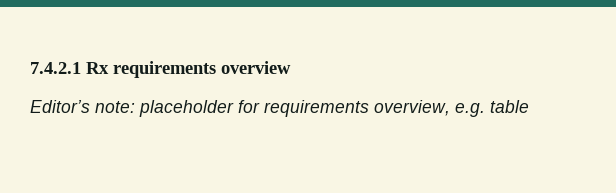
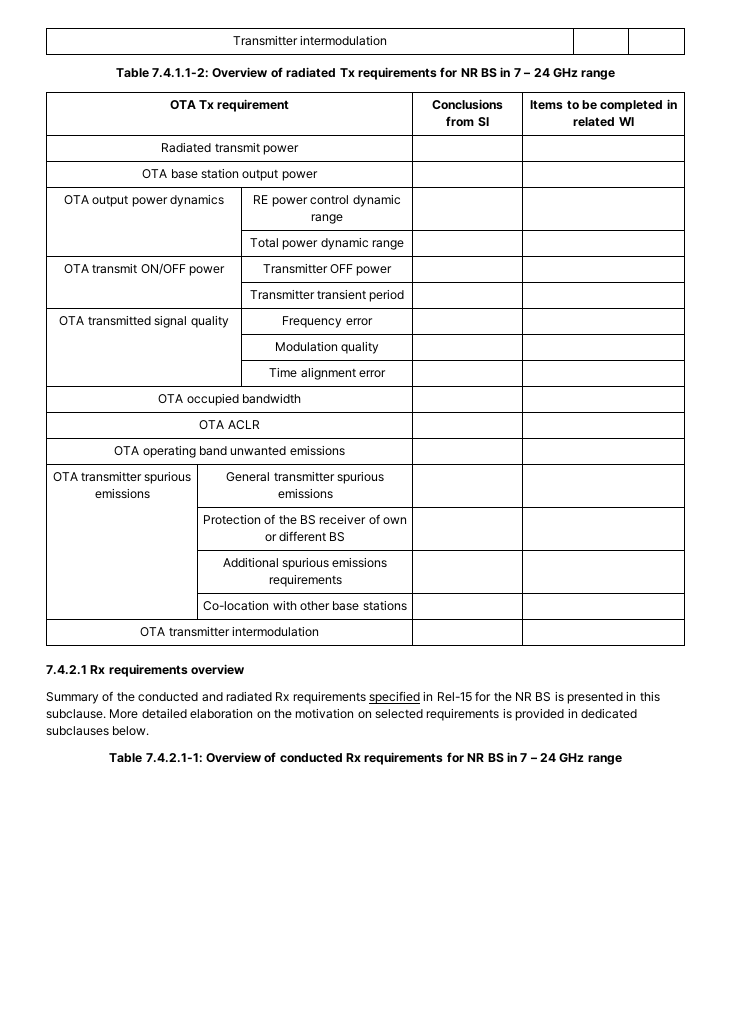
[30,61,291,78] [30,100,529,117] 7.4.2.1 Rx requirements overview // Editor’s note: placeholder for requirements overview, e.g. table -> [232,35,388,46] [115,67,616,80] [169,99,290,112] [432,99,503,110] [446,116,489,127] [530,99,677,112] [573,117,634,127] [161,142,299,155] [142,168,318,181] [63,194,225,207] [253,194,401,207] [311,214,343,224] [249,237,405,250] [63,263,226,276] [262,263,393,276] [249,289,405,302] [59,315,229,328] [282,316,373,328] [274,341,380,354] [269,367,386,380] [158,393,301,406] [199,420,260,430] [114,445,345,458] [52,471,192,484] [94,488,150,499] [226,471,384,484] [277,488,333,499] [202,514,408,525] [264,531,346,542] [222,557,388,570] [268,574,342,587] [203,600,407,611] [140,626,319,637] [46,664,246,677] [46,691,660,704] [46,708,637,721] [46,726,150,736] [109,752,622,765] Transmitter intermodulation | | // Table 7.4.1.1-2: Overview of radiated Tx requirements for NR BS in 7 – 24 GHz range // OTA Tx requirement | Conclusions from SI | Items to be completed in related WI // Radiated transmit power | | // OTA base station output power | | // OTA output power dynamics | RE power control dynamic range | | // | Total power dynamic range | | // OTA transmit ON/OFF power | Transmitter OFF power | | // | Transmitter transient period | | // OTA transmitted signal quality | Frequency error | | // | Modulation quality | | // | Time alignment error | | // OTA occupied bandwidth | | // OTA ACLR | | // OTA operating band unwanted emissions | | // OTA transmitter spurious emissions | General transmitter spurious emissions | | // | Protection of the BS receiver of own or different BS | | // | Additional spurious emissions requirements | | // | Co-location with other base stations | | // OTA transmitter intermodulation | | // 7.4.2.1 Rx requirements overview // Summary of the conducted and radiated Rx requirements specified in Rel-15 for the NR BS is presented in this subclause. More detailed elaboration on the motivation on selected requirements is provided in dedicated subclauses below. // Table 7.4.2.1-1: Overview of conducted Rx requirements for NR BS in 7 – 24 GHz range

